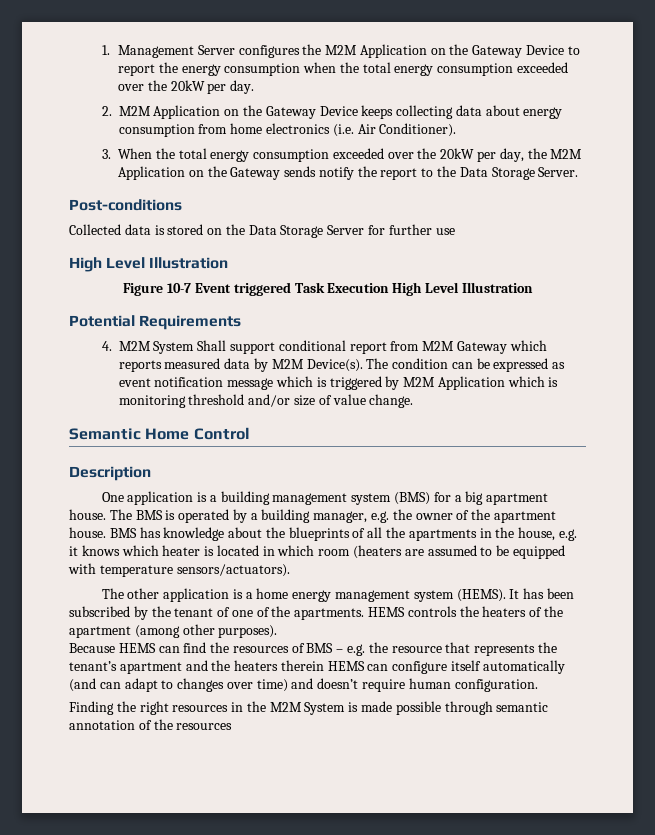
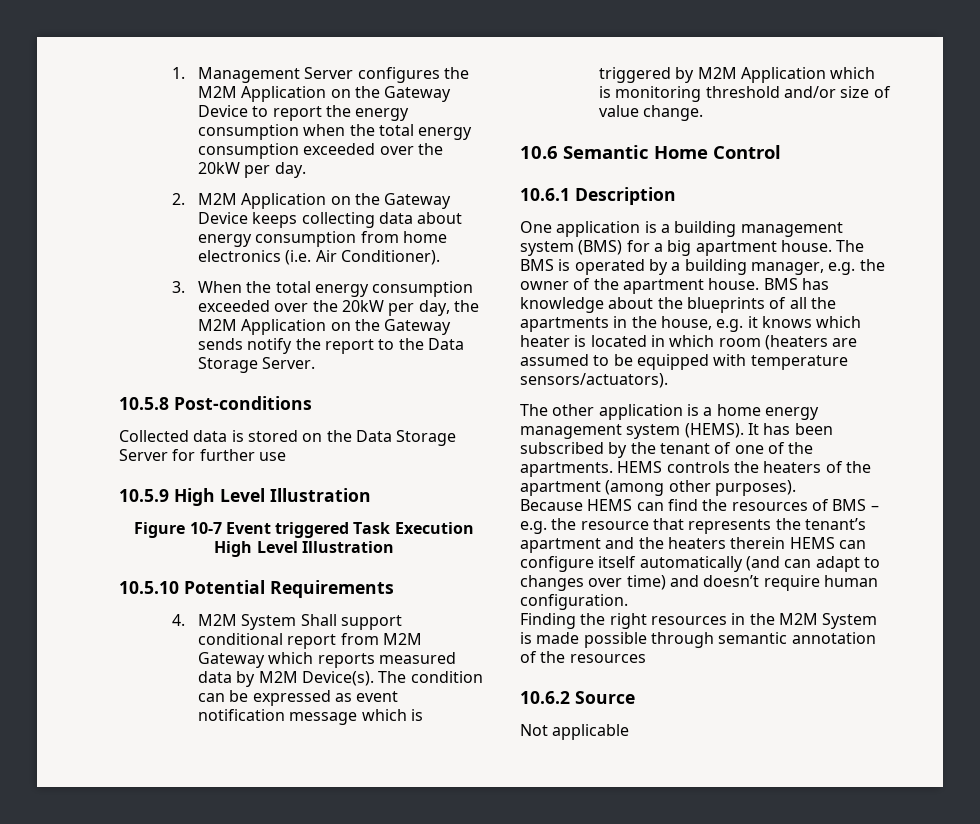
(579, 172) none -> [119,397,169,410] 10.5.8
(455, 231) none -> [119,489,169,502] 10.5.9
(533, 287) none -> [119,581,179,594] 10.5.10
(414, 401) none -> [520,146,558,159] 10.6
(250, 433) none -> [520,188,570,201] 10.6.1
(233, 726) none -> [520,691,635,704] [520,724,630,740] // 10.6.2 Source // Not applicable

